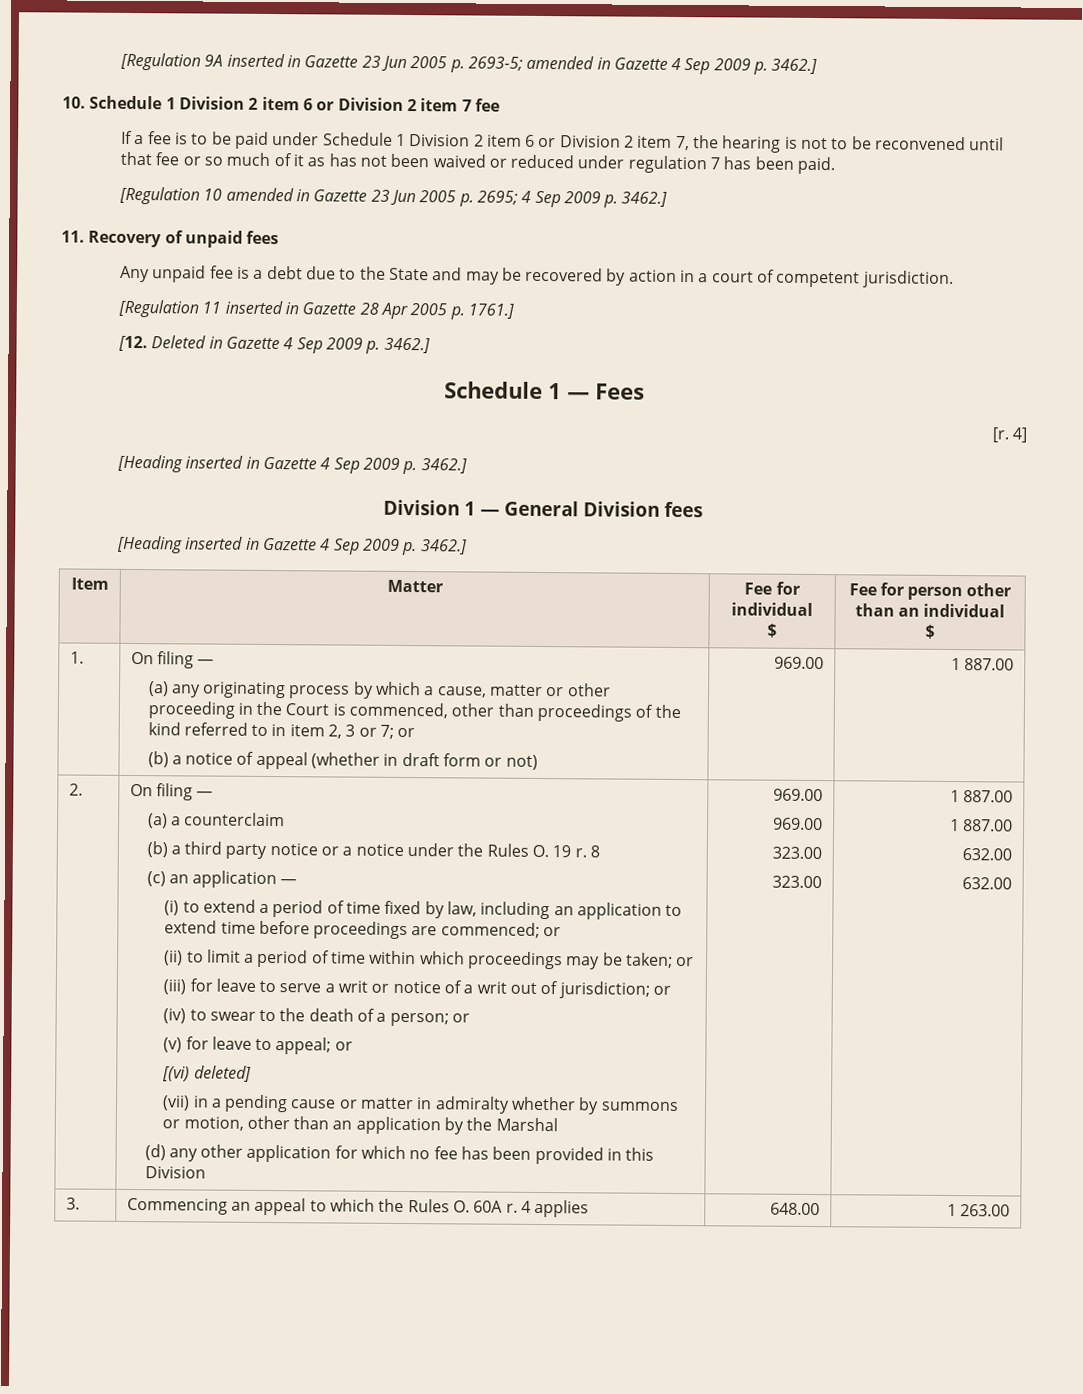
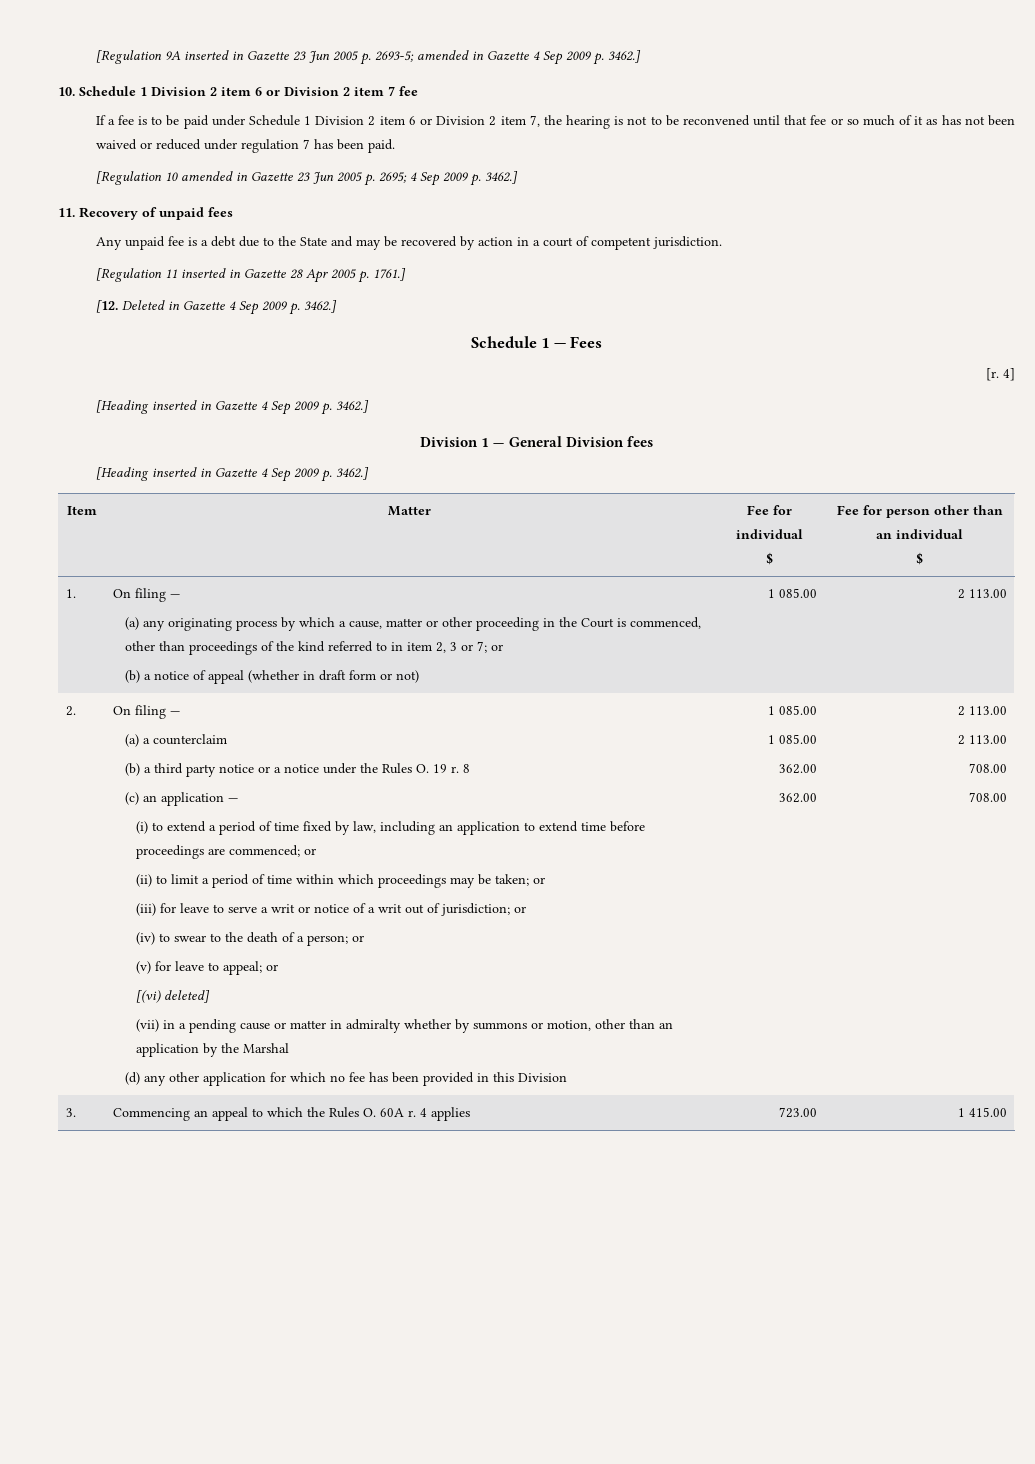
[774,656,825,670] [950,657,1015,671] 969.00 | 1 887.00 -> [767,588,817,598] [957,589,1007,599] 1 085.00 | 2 113.00
[773,788,824,802] [773,817,824,831] [772,846,823,860] [772,875,823,889] [949,789,1014,803] [949,818,1014,832] [962,848,1013,861] [962,877,1013,890] | 969.00 // 969.00 // 323.00 // 323.00 | 1 887.00 // 1 887.00 // 632.00 // 632.00 -> [767,705,817,715] [767,734,817,744] [778,764,817,774] [778,793,817,803] [957,706,1007,716] [957,735,1007,745] [968,763,1007,773] [968,792,1007,802] | 1 085.00 // 1 085.00 // 362.00 // 362.00 | 2 113.00 // 2 113.00 // 708.00 // 708.00
[770,1202,821,1216] [946,1203,1011,1217] 648.00 | 1 263.00 -> [778,1107,817,1118] [957,1107,1007,1117] 723.00 | 1 415.00

